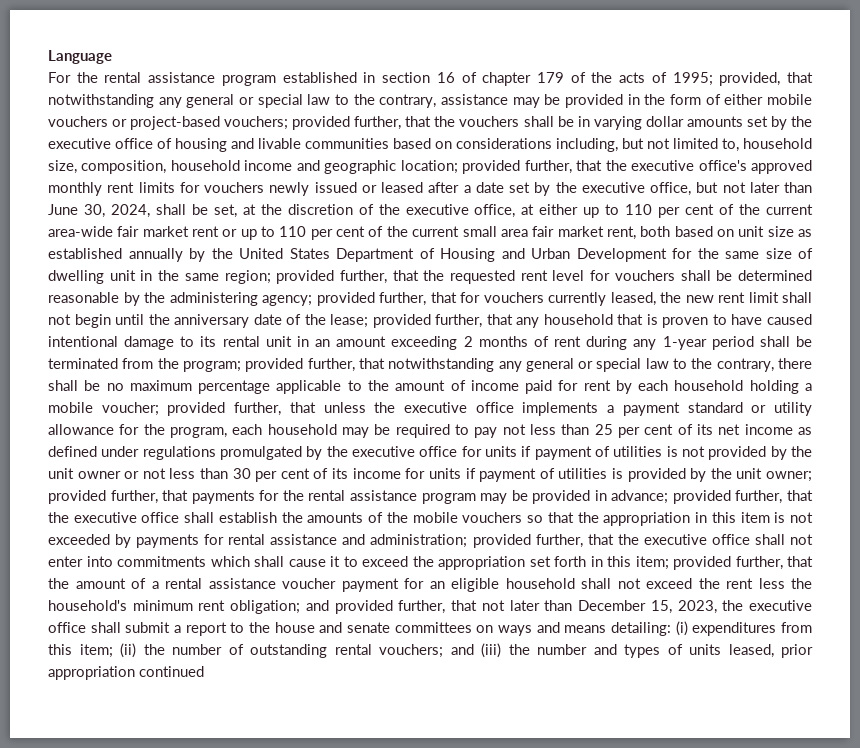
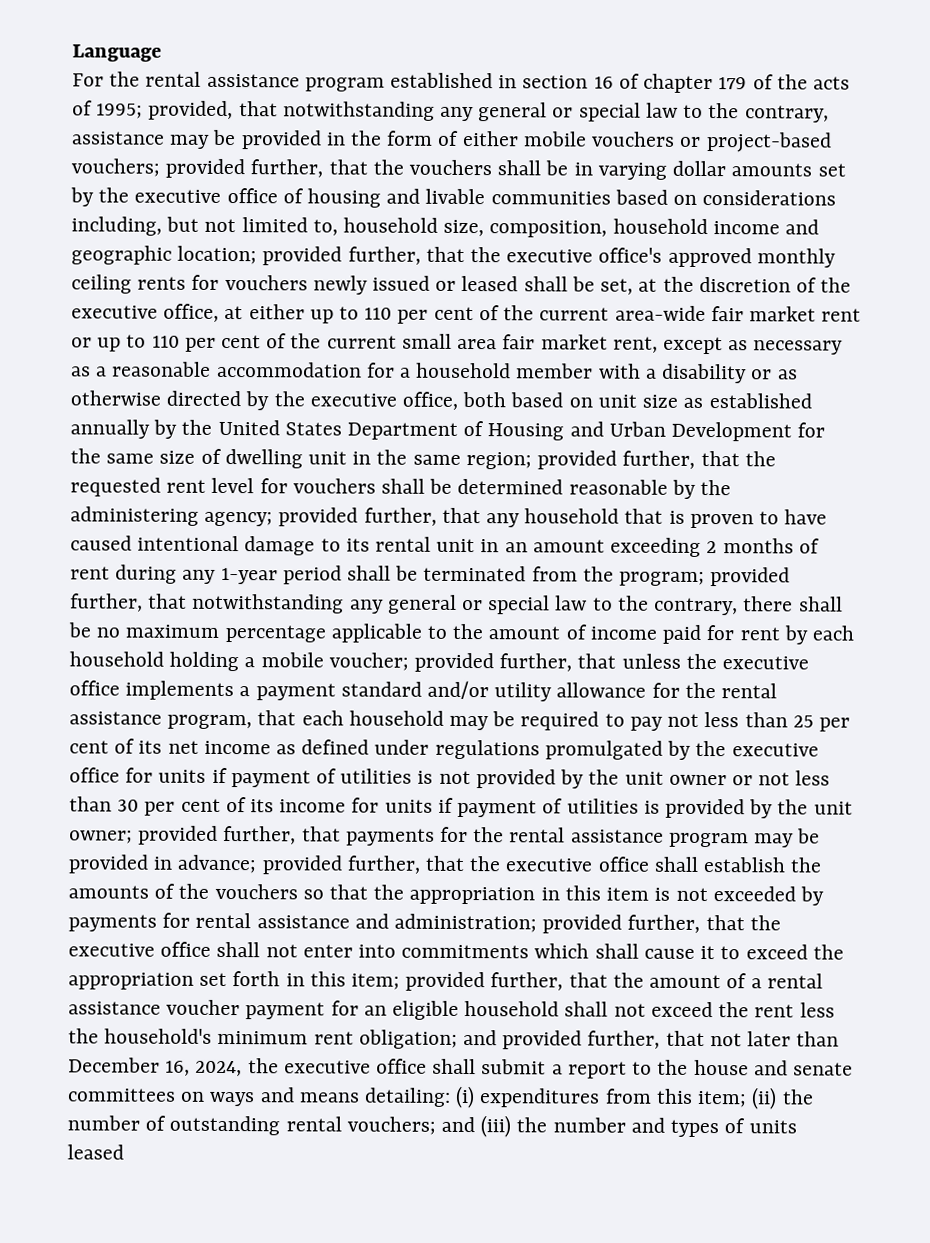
[107,182,175,193] rent limits -> [71,274,187,294] ceiling rents
[428,182,812,196] [48,204,150,218] after a date set by the executive office, but not later than June 30, 2024, -> (519, 283) none
(636, 233) none -> [662,336,844,355] [71,361,798,384] [70,390,459,411] except as necessary as a reasonable accommodation for a household member with a disability or as otherwise directed by the executive office,
[460,292,812,306] [48,314,513,328] for vouchers currently leased, the new rent limit shall not begin until the anniversary date of the lease; provided further, that -> (481, 515) none
[751,405,767,413] or -> [427,680,490,700] and/or
[170,427,227,438] program, -> [721,683,778,699] [69,710,297,730] rental assistance program, that
[412,512,458,523] mobile -> (210, 891) none
[650,600,717,614] 15, 2023, -> [165,1060,243,1077] 16, 2024,
[728,644,813,658] [48,666,204,680] leased, prior appropriation continued -> [67,1144,124,1160] leased

